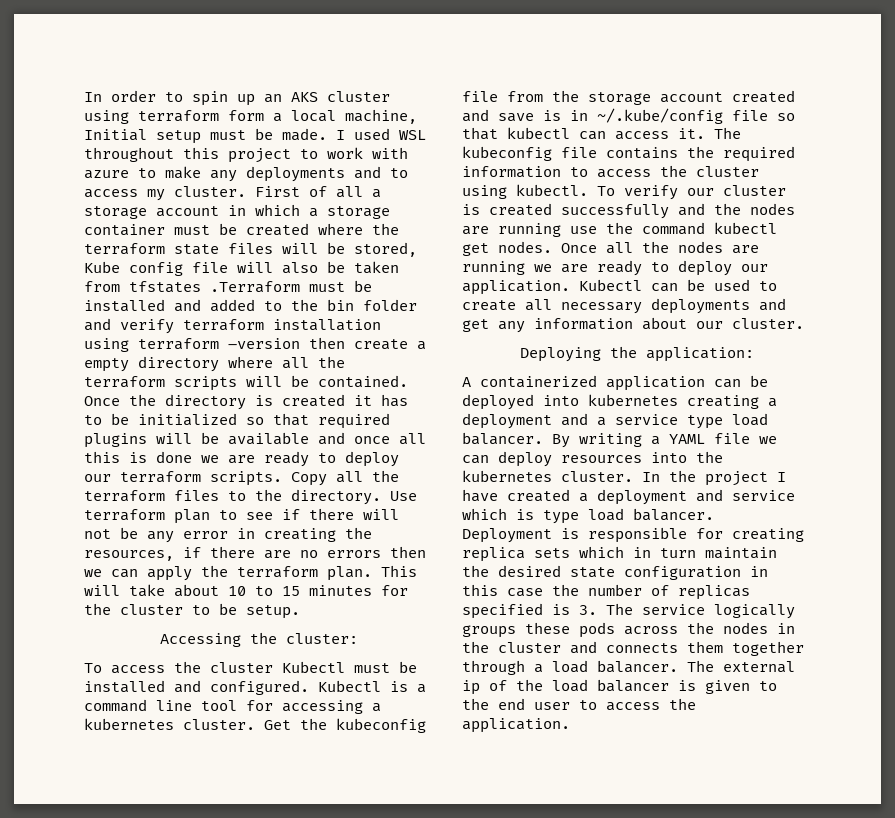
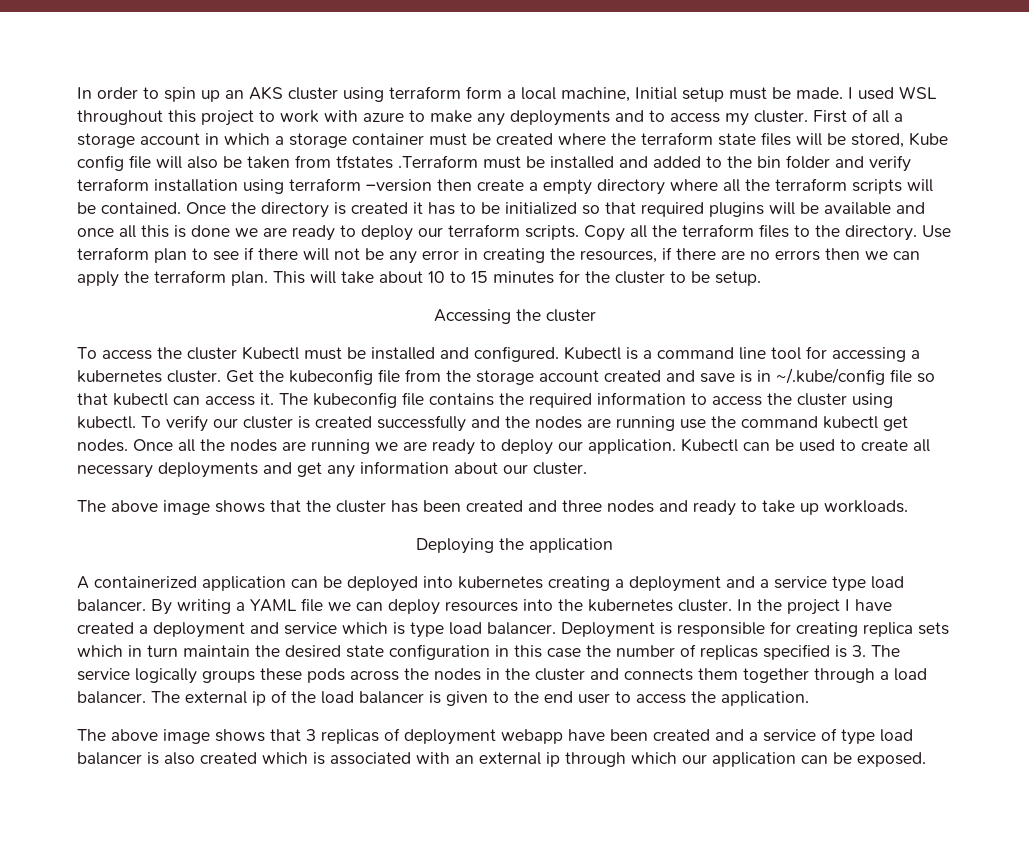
[285,633,358,644] cluster: -> [545,309,596,322] cluster
(804, 323) none -> [77,500,908,516] // The above image shows that the cluster has been created and three nodes and ready to take up workloads.
[645,347,754,362] application: -> [529,538,613,553] application
(570, 725) none -> [77,728,913,745] [77,752,926,767] // The above image shows that 3 replicas of deployment webapp have been created and a service of type load balancer is also created which is associated with an external ip through which our application can be exposed.

